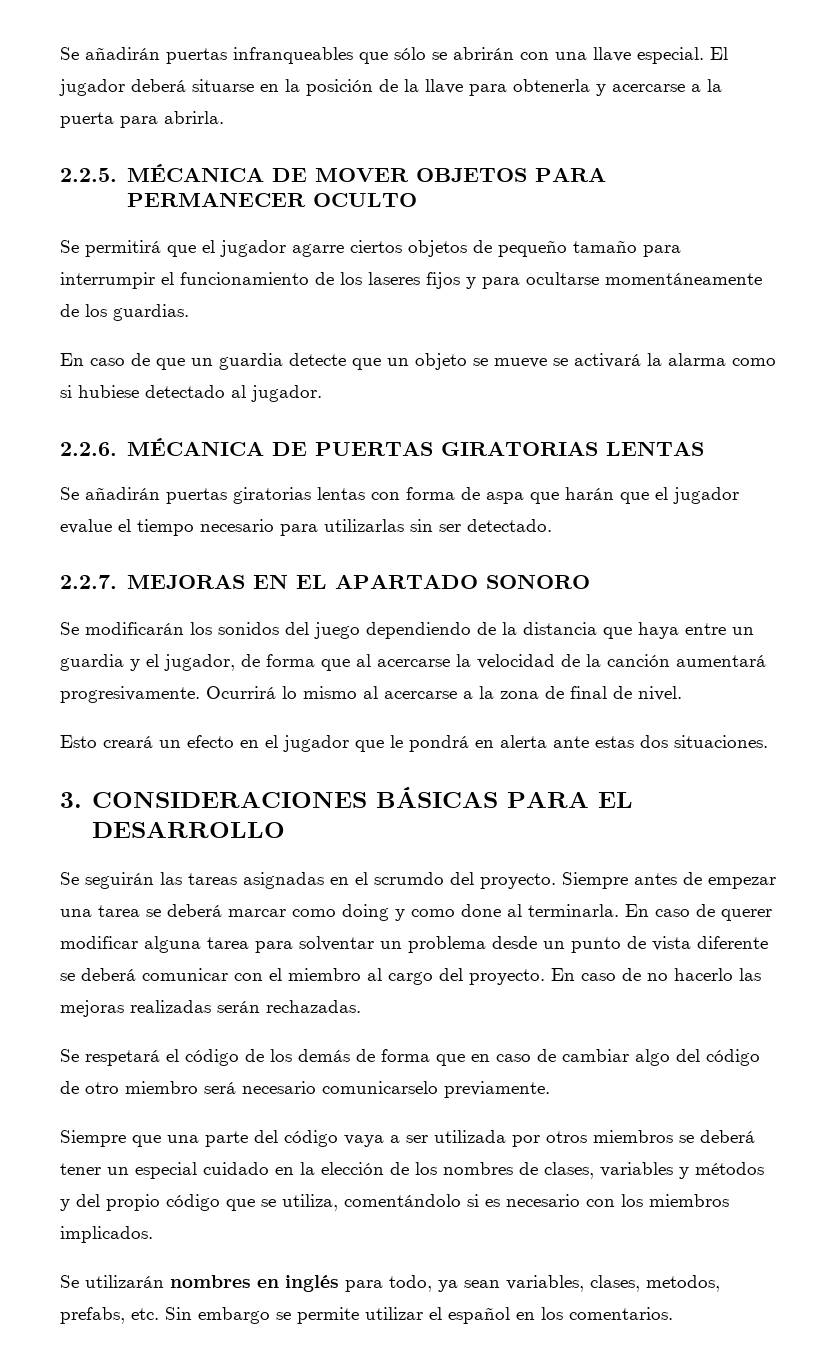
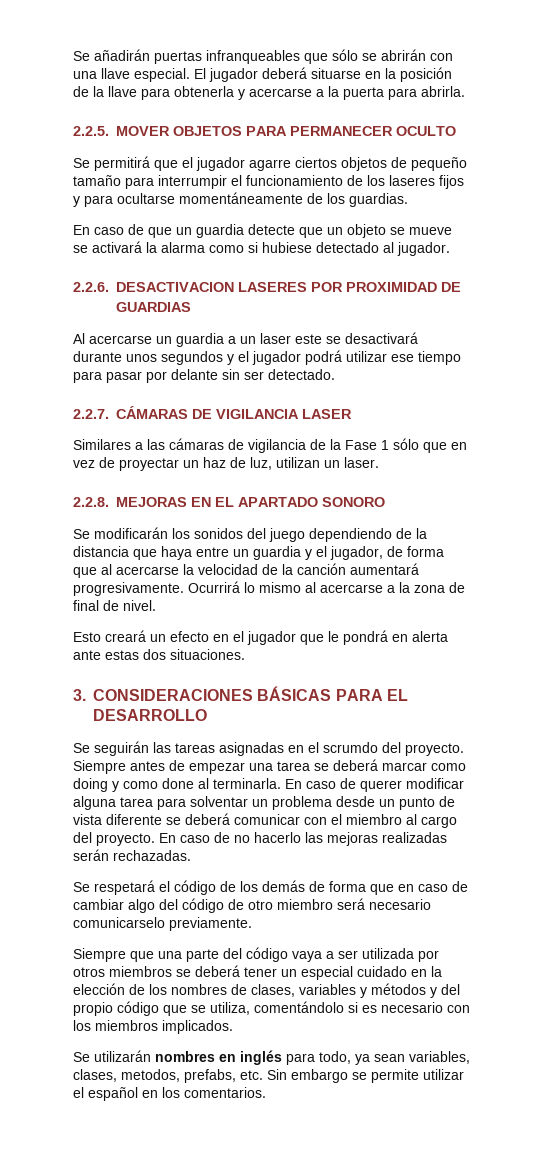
[126,163,307,182] MÉCANICA DE -> (109, 131) none
[126,437,704,456] [60,487,739,504] [60,519,552,536] [60,575,117,589] MÉCANICA DE PUERTAS GIRATORIAS LENTAS // Se añadirán puertas giratorias lentas con forma de aspa que harán que el jugador evalue el tiempo necesario para utilizarlas sin ser detectado. // 2.2.7. -> [116,282,461,292] [116,302,191,312] [73,332,418,347] [73,350,461,365] [73,369,335,383] [73,406,352,419] [73,438,467,453] [73,457,379,471] [73,497,109,507] DESACTIVACION LASERES POR PROXIMIDAD DE GUARDIAS // Al acercarse un guardia a un laser este se desactivará durante unos segundos y el jugador podrá utilizar ese tiempo para pasar por delante sin ser detectado. // 2.2.7. CÁMARAS DE VIGILANCIA LASER // Similares a las cámaras de vigilancia de la Fase 1 sólo que en vez de proyectar un haz de luz, utilizan un laser. // 2.2.8.

